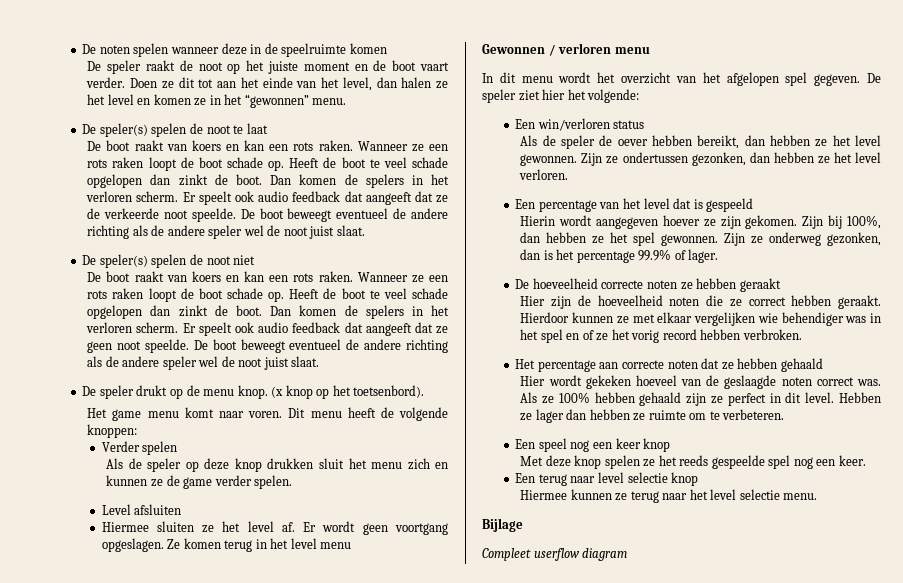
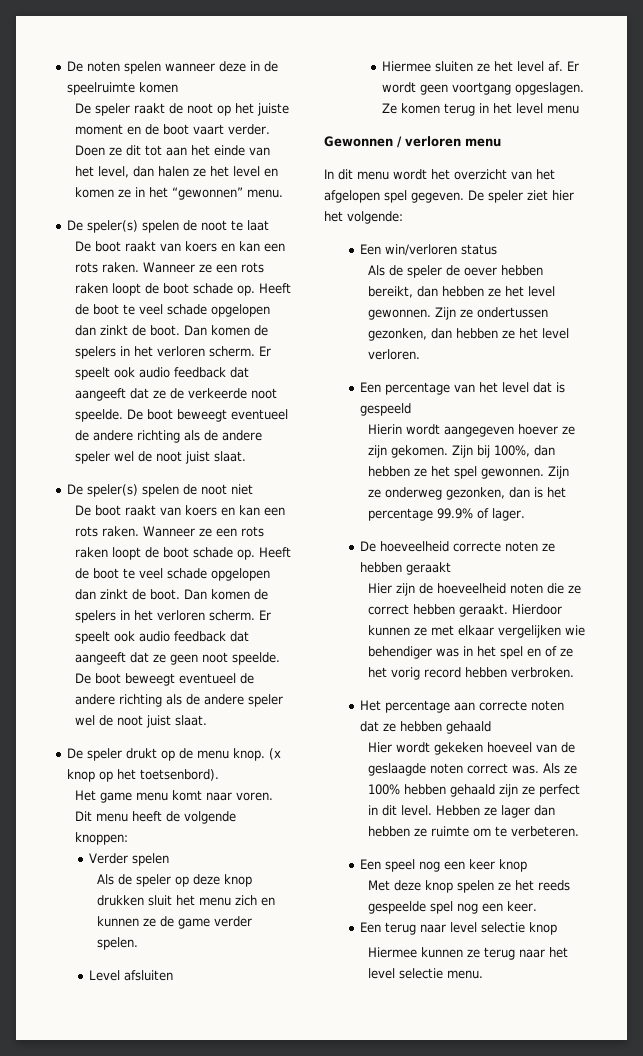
[482,518,523,532] [482,548,628,561] // Bijlage // Compleet userflow diagram -> (484, 974) none

